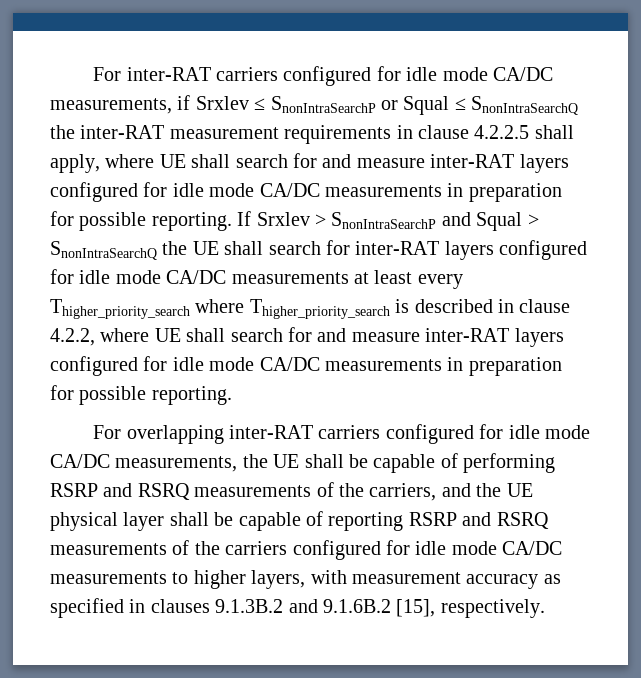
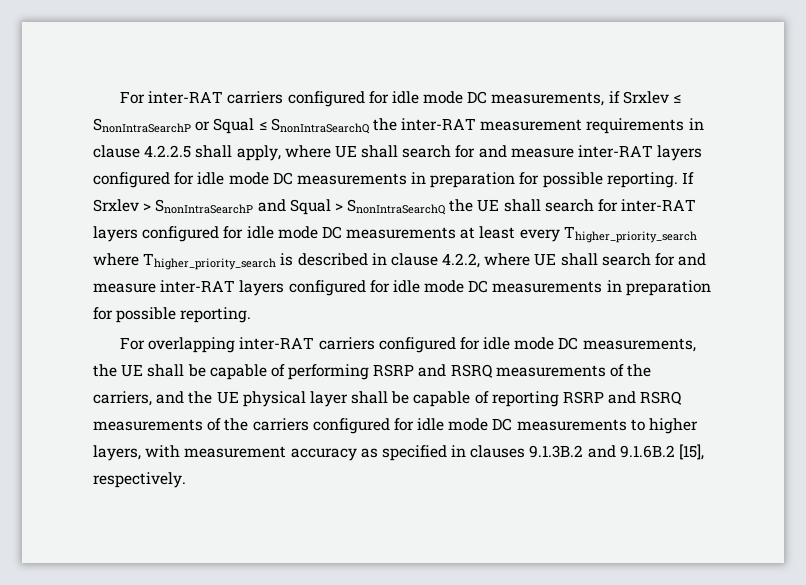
[492,67,553,81] CA/DC -> [467,91,488,104] DC
[259,183,320,197] CA/DC -> [272,172,293,185] DC
[166,270,227,284] CA/DC -> [321,226,342,239] DC
[259,357,320,371] CA/DC -> [468,280,489,293] DC
[50,454,110,468] CA/DC -> [558,337,579,350] DC
[502,541,563,555] CA/DC -> [492,418,513,431] DC

